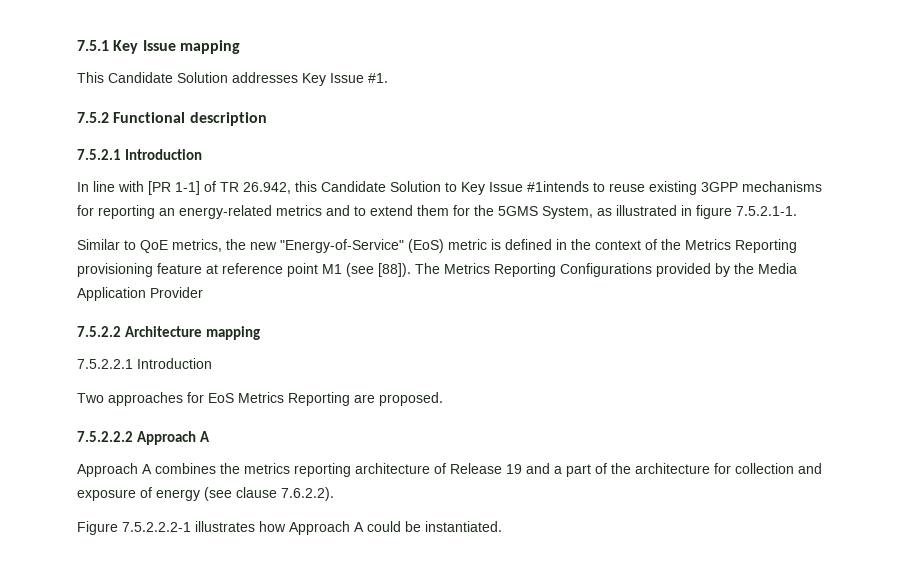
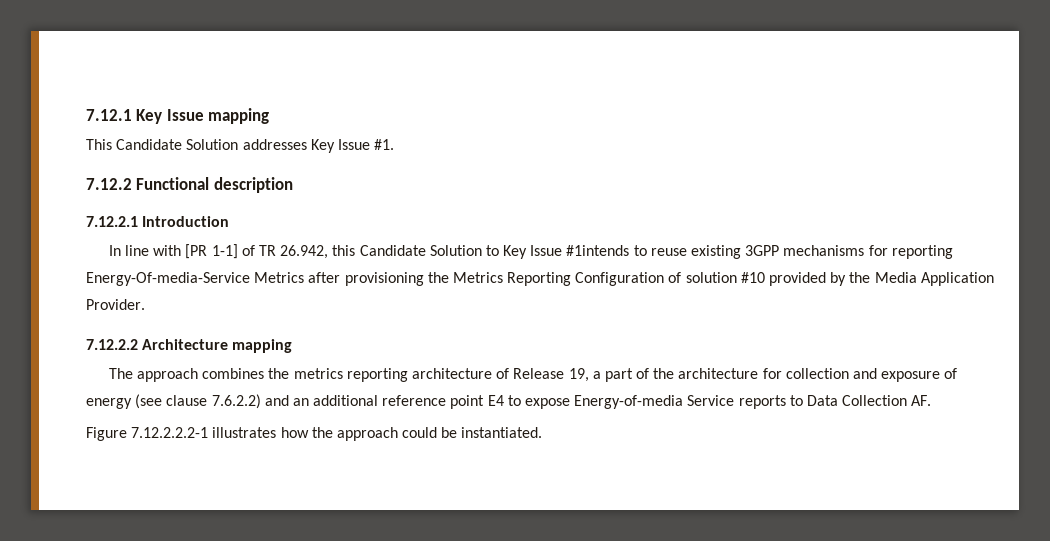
[77,40,109,51] 7.5.1 -> [86,109,132,121] 7.12.1
[77,112,109,123] 7.5.2 -> [86,178,132,190] 7.12.2
[77,149,121,160] 7.5.2.1 -> [86,216,138,227] 7.12.2.1
[159,205,797,219] [77,239,797,253] [77,263,652,277] an energy-related metrics and to extend them for the 5GMS System, as illustrated in figure 7.5.2.1-1. // Similar to QoE metrics, the new "Energy-of-Service" (EoS) metric is defined in the context of the Metrics Reporting provisioning feature at reference point M1 (see [88]). The Metrics Reporting Configurations -> [86,272,765,286] Energy-Of-media-Service Metrics after provisioning the Metrics Reporting Configuration of solution #10
[150,287,203,298] [77,326,121,337] Provider // 7.5.2.2 -> [86,299,145,310] [86,339,138,350] Provider. // 7.12.2.2
[77,358,212,369] [77,392,443,406] [77,431,211,445] [77,463,152,477] 7.5.2.2.1 Introduction // Two approaches for EoS Metrics Reporting are proposed. // 7.5.2.2.2 Approach A // Approach A -> [108,368,199,382] The approach
[506,463,550,474] 19 and -> [568,368,589,382] 19,
[281,487,334,501] 7.6.2.2). -> [211,394,932,409] 7.6.2.2) and an additional reference point E4 to expose Energy-of-media Service reports to Data Collection AF.
[122,522,191,532] 7.5.2.2.2-1 -> [131,427,209,438] 7.12.2.2.2-1
[289,521,364,535] Approach A -> [311,427,398,441] the approach

